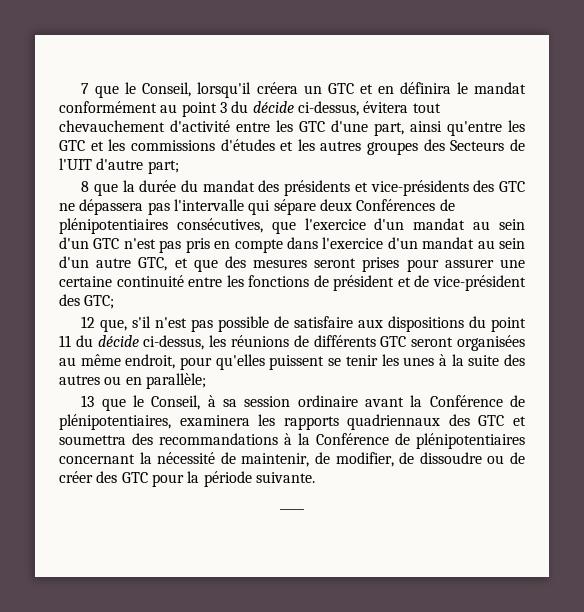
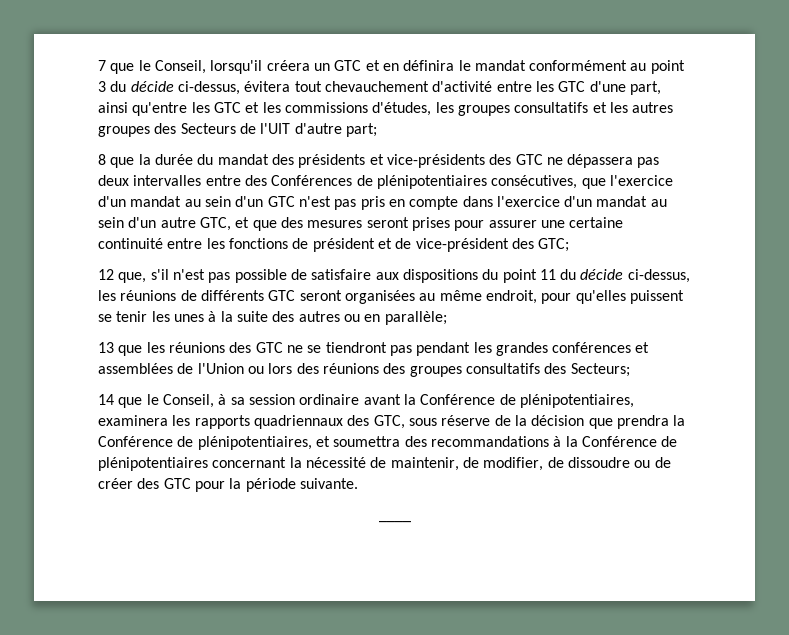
[220,139,275,151] d'études -> [372,102,589,116] d'études, les groupes consultatifs
[173,199,352,215] l'intervalle qui sépare deux -> [98,175,267,186] deux intervalles entre des
(126, 404) none -> [146,342,650,356] [98,363,630,377] [98,394,143,408] les réunions des GTC ne se tiendront pas pendant les grandes conférences et assemblées de l'Union ou lors des réunions des groupes consultatifs des Secteurs; // 14 que
[478,415,505,426] GTC -> [373,415,686,429] [98,436,312,450] GTC, sous réserve de la décision que prendra la Conférence de plénipotentiaires,

